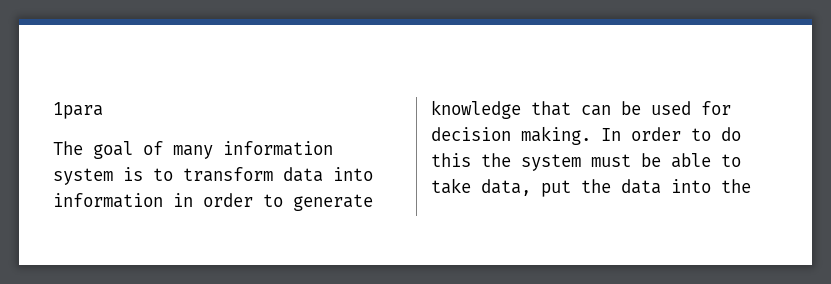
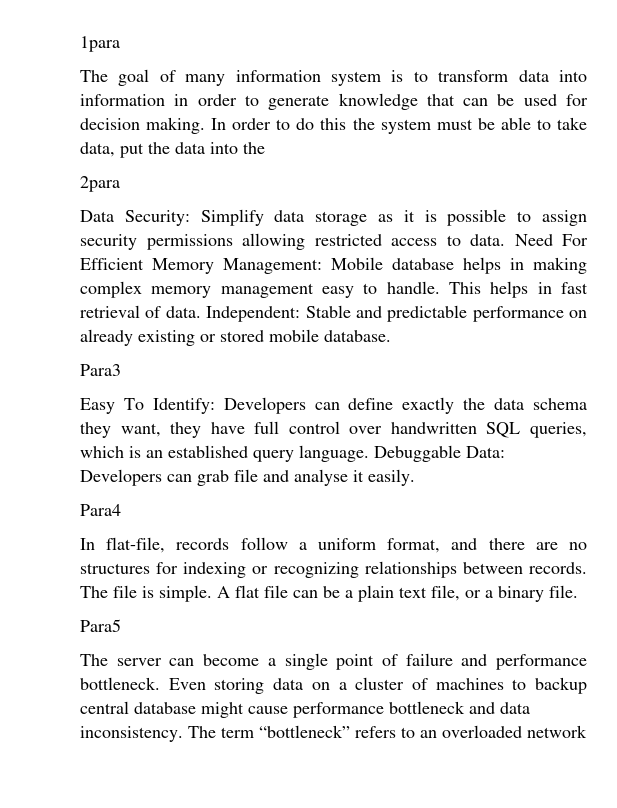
(751, 186) none -> [80,176,120,192] [80,209,588,226] [80,233,588,250] [80,257,587,274] [80,281,588,298] [80,305,587,322] [80,329,391,346] [80,364,121,376] [80,397,588,414] [80,421,587,438] [80,445,505,462] [80,469,415,486] [80,504,121,516] [80,537,587,553] [80,561,587,578] [80,585,578,602] [80,619,121,632] [80,653,587,670] [80,677,587,694] [80,701,530,718] [80,725,587,742] // 2para // Data Security: Simplify data storage as it is possible to assign security permissions allowing restricted access to data. Need For Efficient Memory Management: Mobile database helps in making complex memory management easy to handle. This helps in fast retrieval of data. Independent: Stable and predictable performance on already existing or stored mobile database. // Para3 // Easy To Identify: Developers can define exactly the data schema they want, they have full control over handwritten SQL queries, which is an established query language. Debuggable Data: Developers can grab file and analyse it easily. // Para4 // In flat-file, records follow a uniform format, and there are no structures for indexing or recognizing relationships between records. The file is simple. A flat file can be a plain text file, or a binary file. // Para5 // The server can become a single point of failure and performance bottleneck. Even storing data on a cluster of machines to backup central database might cause performance bottleneck and data inconsistency. The term “bottleneck” refers to an overloaded network

